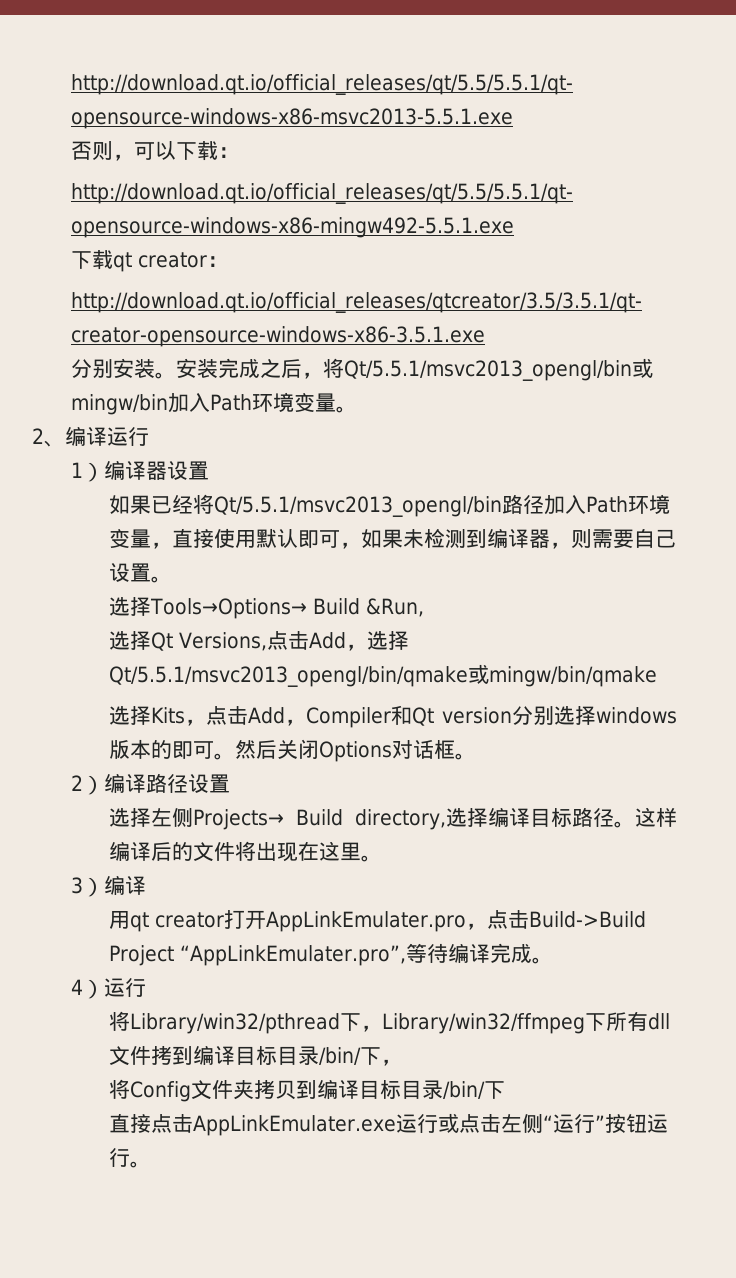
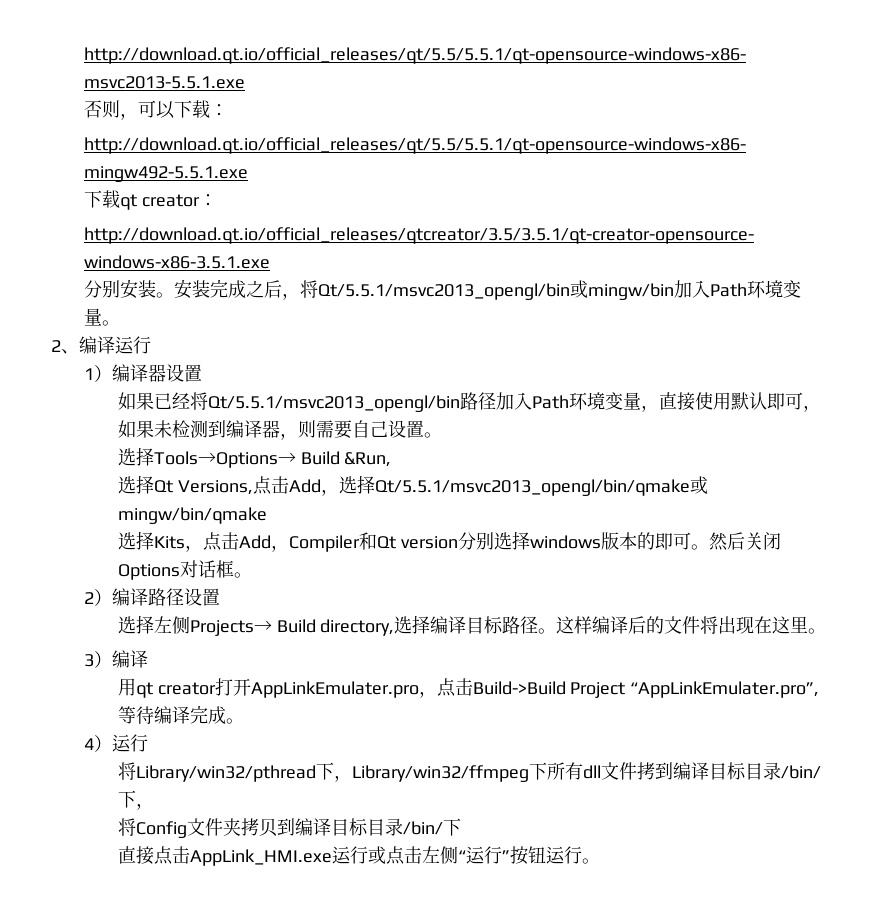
[193,1115,397,1136] AppLinkEmulater.exe -> [189,849,332,866] AppLink_HMI.exe

